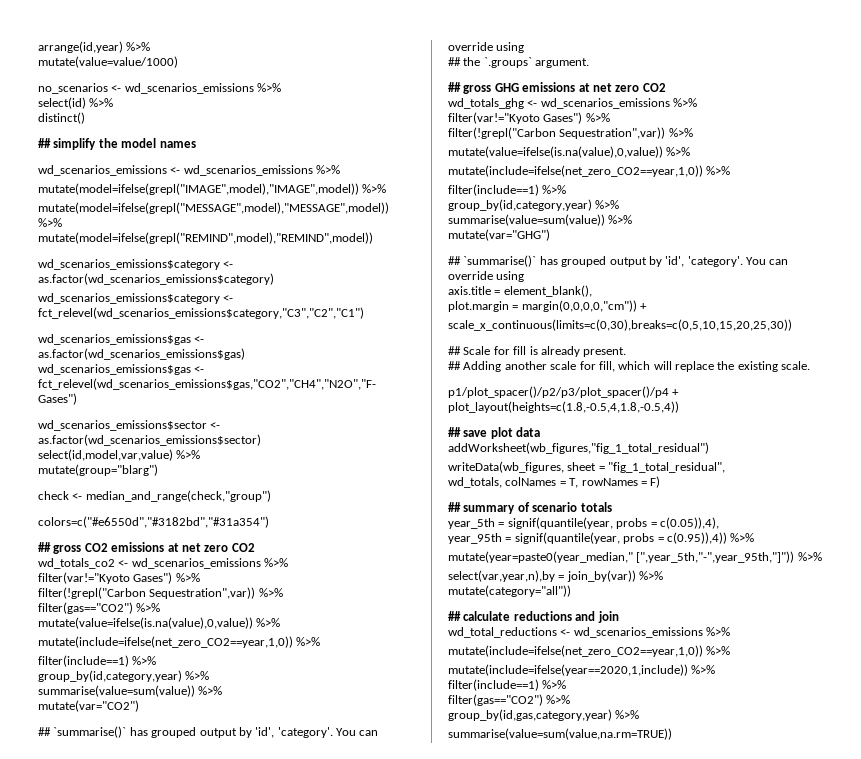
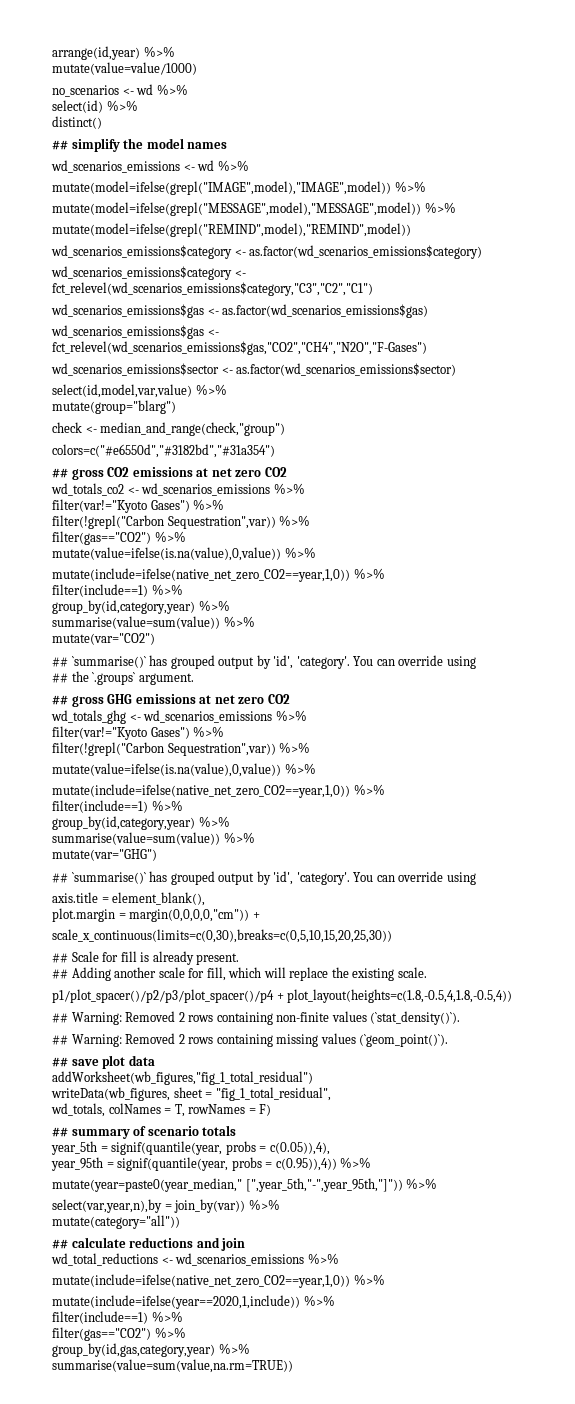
[124,83,254,94] wd_scenarios_emissions -> [136,84,154,95] wd
[183,165,313,176] wd_scenarios_emissions -> [197,160,215,171] wd
[38,636,293,648] mutate(include=ifelse(net_zero_CO2==year,1,0)) -> [52,568,350,582] mutate(include=ifelse(native_net_zero_CO2==year,1,0))
[448,165,703,177] mutate(include=ifelse(net_zero_CO2==year,1,0)) -> [52,784,350,798] mutate(include=ifelse(native_net_zero_CO2==year,1,0))
(679, 407) none -> [52,1011,461,1025] [52,1033,449,1047] // ## Warning: Removed 2 rows containing non-finite values (`stat_density()`). // ## Warning: Removed 2 rows containing missing values (`geom_point()`).
[448,645,703,657] mutate(include=ifelse(net_zero_CO2==year,1,0)) -> [52,1274,350,1288] mutate(include=ifelse(native_net_zero_CO2==year,1,0))

